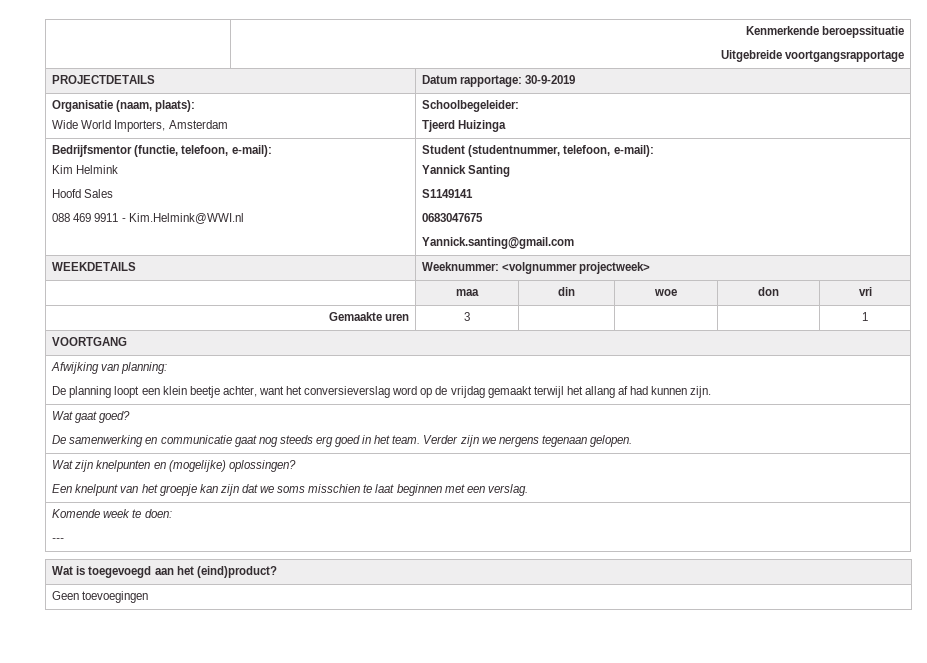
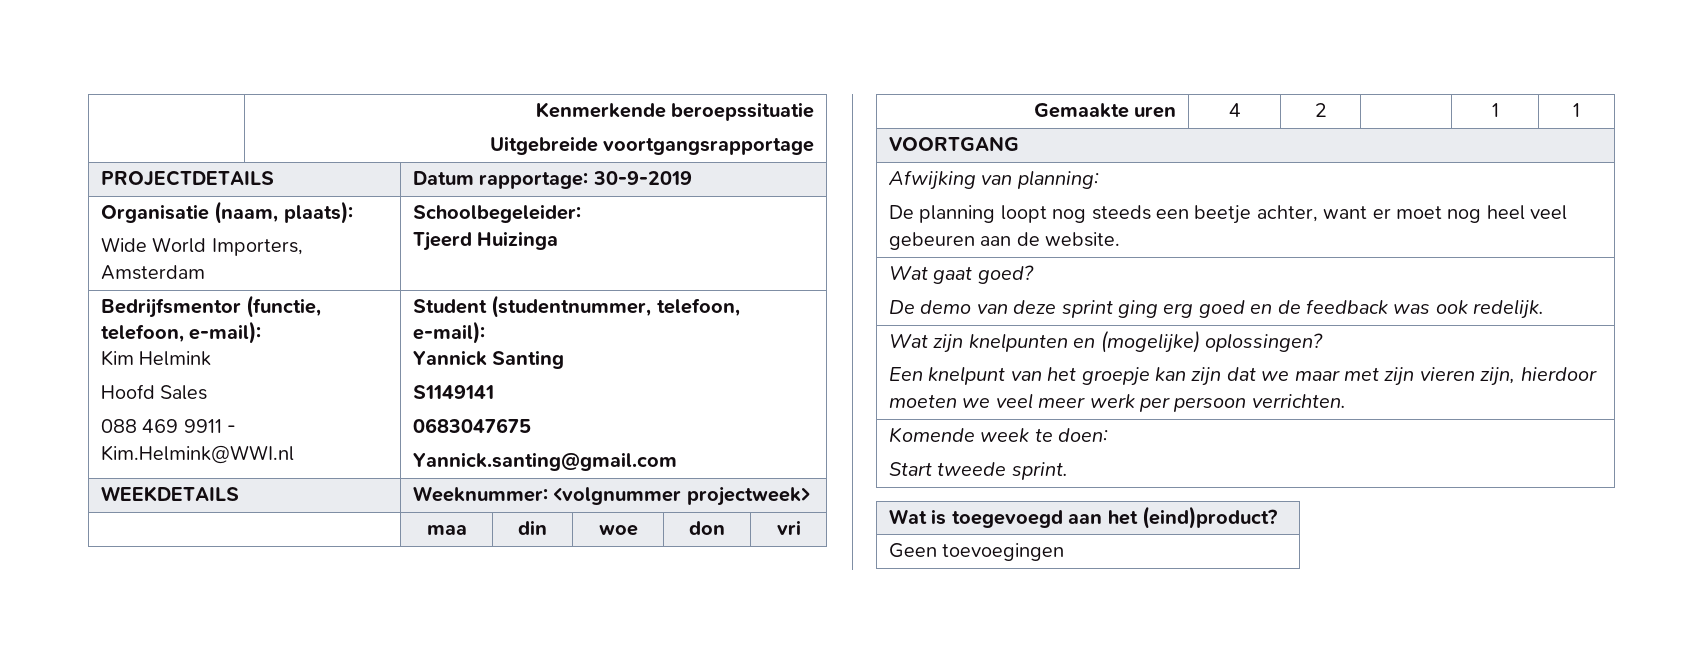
[464,312,470,321] 3 | | | -> [1228,103,1241,117] [1314,103,1327,117] [1491,103,1499,117] 4 | 2 | | 1
[141,386,712,398] [52,411,131,423] [52,435,632,447] een klein beetje achter, want het conversieverslag word op de vrijdag gemaakt terwijl het allang af had kunnen zijn. // Wat gaat goed? // De samenwerking en communicatie gaat nog steeds erg goed in het team. Verder zijn we nergens tegenaan gelopen. -> [1052,205,1568,224] [889,232,1121,250] [889,265,1034,284] [889,299,1545,319] nog steeds een beetje achter, want er moet nog heel veel gebeuren aan de website. // Wat gaat goed? // De demo van deze sprint ging erg goed en de feedback was ook redelijk.
[277,484,528,496] soms misschien te laat beginnen met een verslag. -> [1294,367,1597,386] [889,393,1346,412] maar met zijn vieren zijn, hierdoor moeten we veel meer werk per persoon verrichten.
[52,538,65,542] --- -> [889,462,1068,480] Start tweede sprint.

